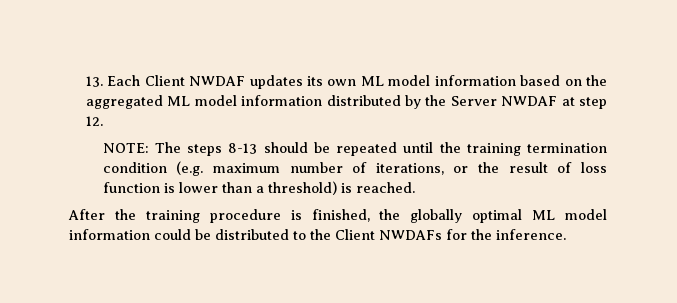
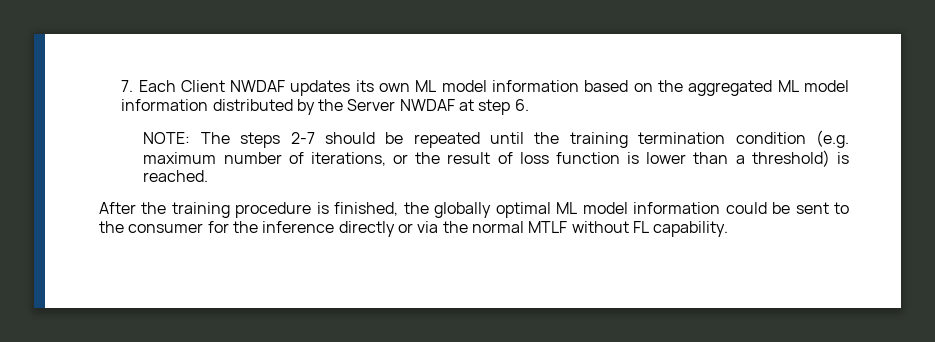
[85,76,103,87] 13. -> [121,80,134,92] 7.
[85,116,103,126] 12. -> [514,99,529,111] 6.
[228,143,258,154] 8-13 -> [290,132,315,144] 2-7
[215,229,289,240] distributed -> [795,202,829,214] sent
[335,229,566,240] Client NWDAFs for the inference. -> [128,221,729,237] consumer for the inference directly or via the normal MTLF without FL capability.

